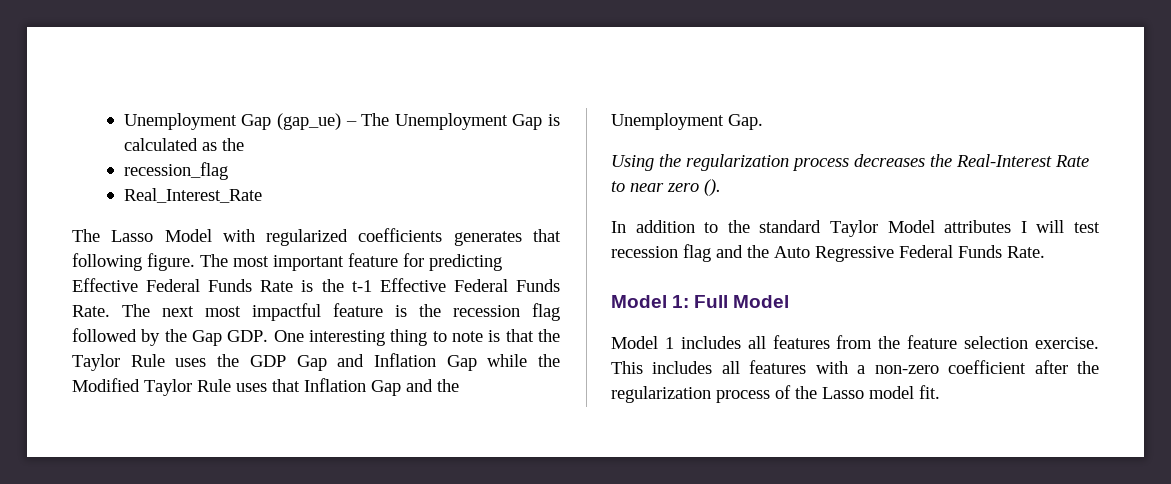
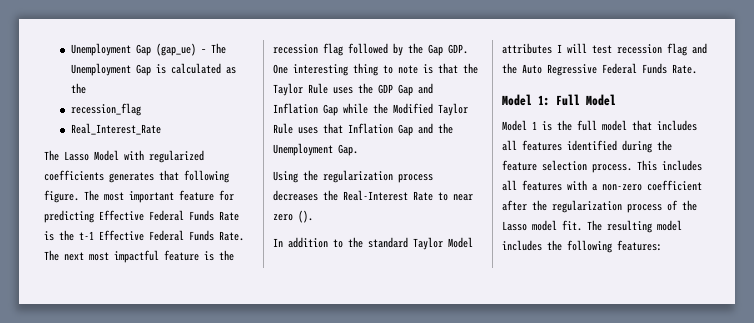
[680,335,873,349] includes all features from -> [542,120,697,131] [502,140,652,153] is the full model that includes all features identified during
[1035,337,1099,349] exercise. -> [592,164,632,173] process.
(940, 392) none -> [587,220,682,233] [502,240,662,253] The resulting model includes the following features:

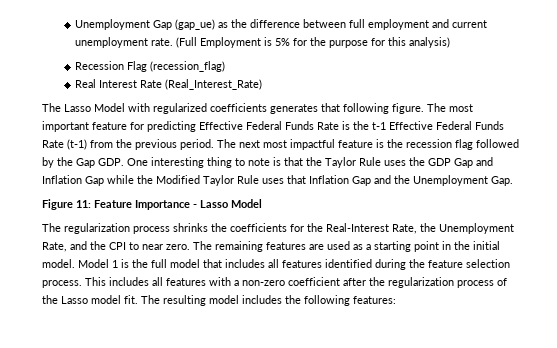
[200,43,226,54] [70,63,236,76] [70,83,86,94] [70,103,141,116] [70,123,161,135] – The Unemployment Gap is calculated as the // recession_flag // Real_Interest_Rate -> [218,19,488,30] [75,37,451,48] [75,61,226,72] [75,79,263,90] as the difference between full employment and current unemployment rate. (Full Employment is 5% for the purpose for this analysis) // Recession Flag (recession_flag) // Real Interest Rate (Real_Interest_Rate)
[219,231,244,241] Rate. -> [42,139,214,150] Rate (t-1) from the previous period.
[273,170,433,183] [273,190,473,201] [273,210,313,223] [273,237,473,250] [502,43,707,56] [502,63,697,76] [502,94,616,106] Using the regularization process decreases the Real-Interest Rate to near zero (). // In addition to the standard Taylor Model attributes I will test recession flag and the Auto Regressive Federal Funds Rate. // Model 1: Full Model // -> [42,199,262,210] [42,223,514,234] [42,241,500,252] [42,259,75,268] Figure 11: Feature Importance - Lasso Model // The regularization process shrinks the coefficients for the Real-Interest Rate, the Unemployment Rate, and the CPI to near zero. The remaining features are used as a starting point in the initial model.

